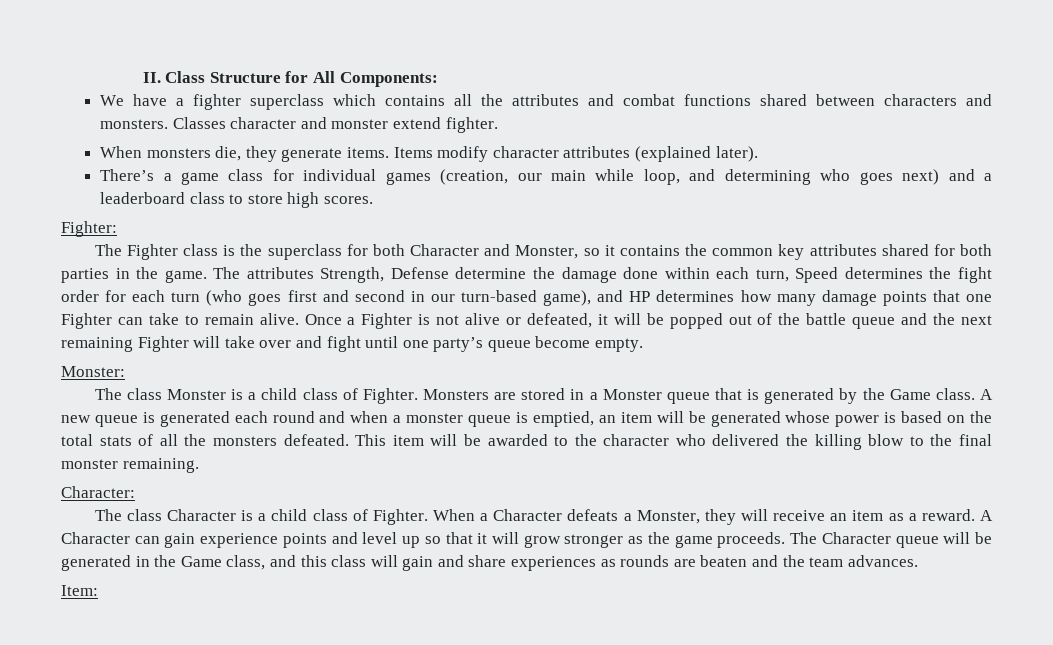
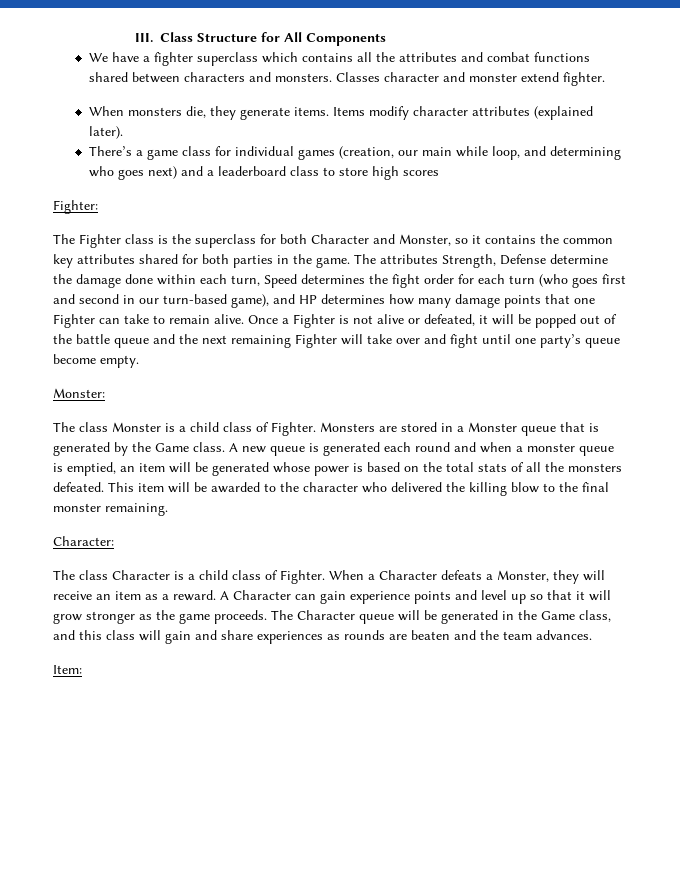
[142,72,161,83] II. -> [134,33,153,42] III.
[339,72,438,87] Components: -> [305,33,386,46] Components
[324,196,374,204] scores. -> [402,170,439,176] scores

